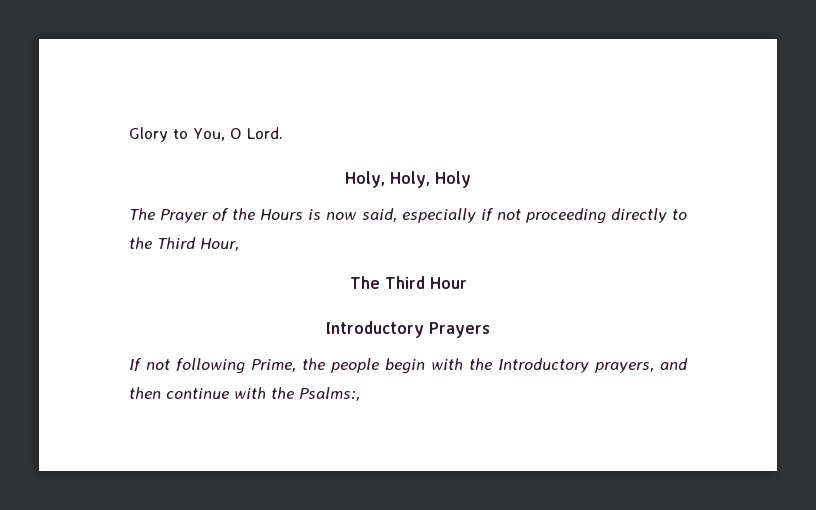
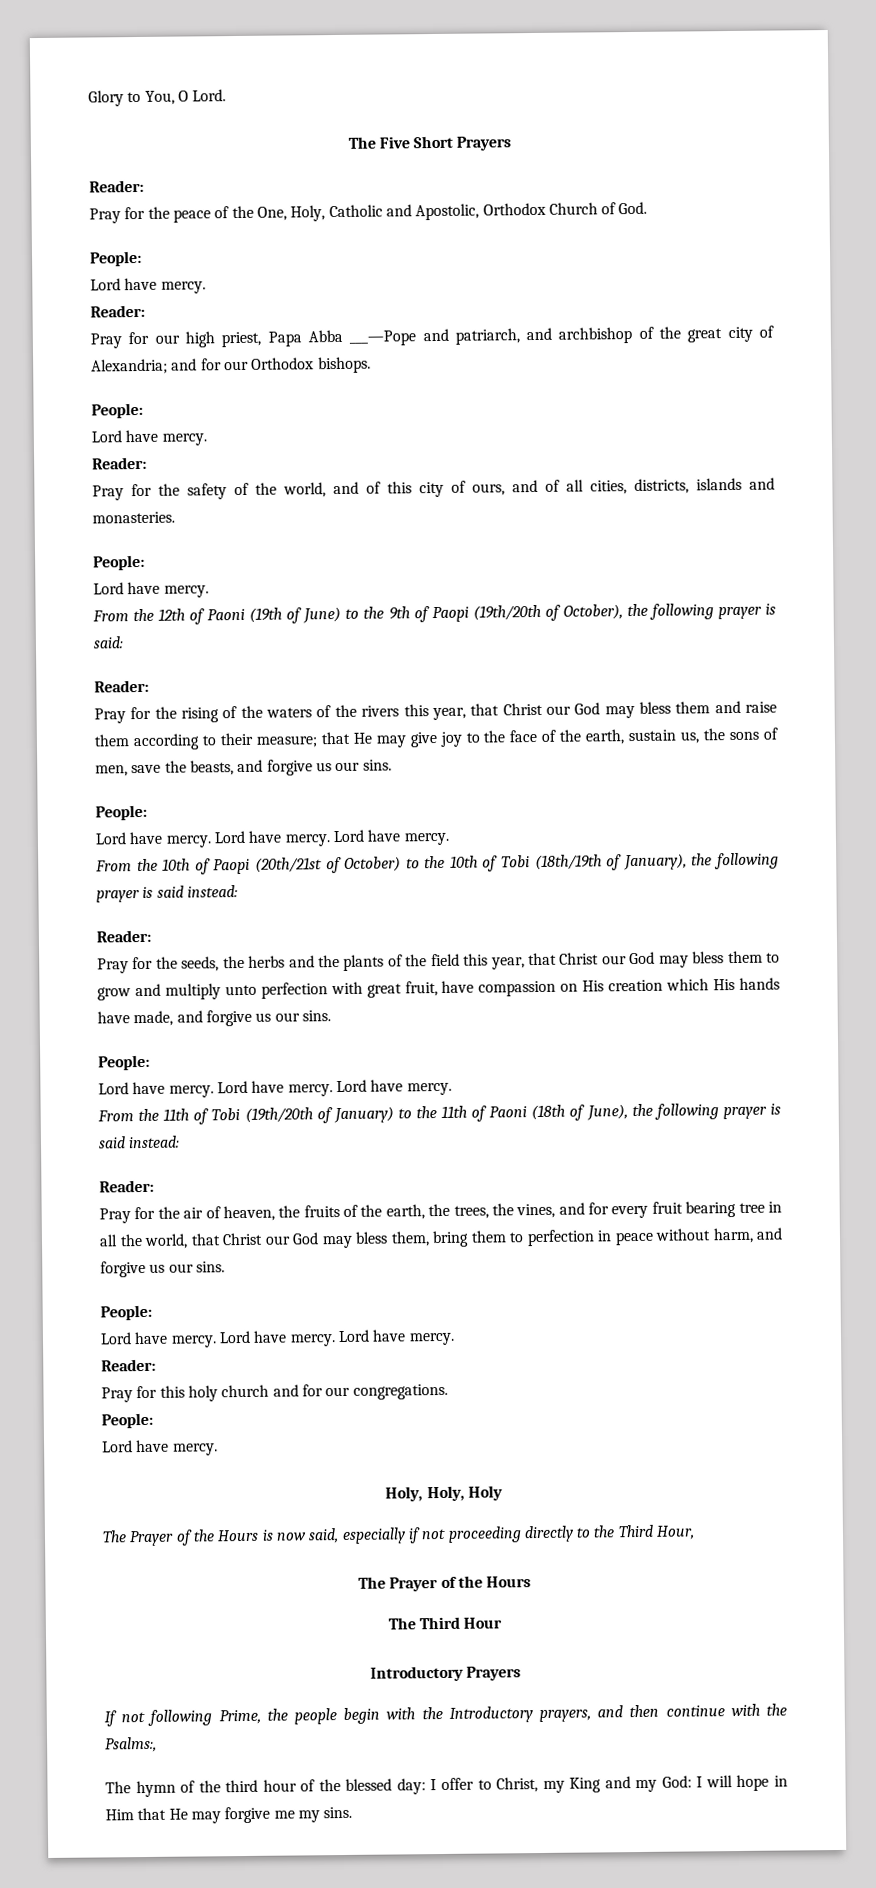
(283, 133) none -> [347,135,512,151] [89,179,144,193] [89,201,648,224] [89,250,142,267] [90,277,206,294] [90,304,145,318] [90,325,774,349] [91,356,371,375] [91,402,143,419] [91,429,207,446] [92,456,147,470] [92,477,775,501] [92,511,175,524] [93,554,145,571] [93,581,209,598] [92,603,776,625] [93,636,123,649] [94,679,149,693] [94,700,778,724] [94,727,779,751] [95,759,392,777] [95,804,147,821] [95,829,449,848] [95,852,779,875] [96,885,238,903] [96,929,151,943] [97,950,781,974] [97,977,781,1001] [97,1009,331,1027] [98,1054,150,1071] [98,1079,452,1098] [97,1103,781,1125] [98,1135,181,1149] [99,1179,154,1193] [99,1200,783,1224] [99,1227,783,1249] [100,1260,225,1278] [100,1304,152,1321] [100,1329,455,1348] [101,1358,156,1372] [101,1383,448,1403] [101,1412,153,1429] [102,1439,218,1456] // The Five Short Prayers // Reader: // Pray for the peace of the One, Holy, Catholic and Apostolic, Orthodox Church of God. // People: // Lord have mercy. // Reader: // Pray for our high priest, Papa Abba ___—Pope and patriarch, and archbishop of the great city of Alexandria; and for our Orthodox bishops. // People: // Lord have mercy. // Reader: // Pray for the safety of the world, and of this city of ours, and of all cities, districts, islands and monasteries. // People: // Lord have mercy. // From the 12th of Paoni (19th of June) to the 9th of Paopi (19th/20th of October), the following prayer is said: // Reader: // Pray for the rising of the waters of the rivers this year, that Christ our God may bless them and raise them according to their measure; that He may give joy to the face of the earth, sustain us, the sons of men, save the beasts, and forgive us our sins. // People: // Lord have mercy. Lord have mercy. Lord have mercy. // From the 10th of Paopi (20th/21st of October) to the 10th of Tobi (18th/19th of January), the following prayer is said instead: // Reader: // Pray for the seeds, the herbs and the plants of the field this year, that Christ our God may bless them to grow and multiply unto perfection with great fruit, have compassion on His creation which His hands have made, and forgive us our sins. // People: // Lord have mercy. Lord have mercy. Lord have mercy. // From the 11th of Tobi (19th/20th of January) to the 11th of Paoni (18th of June), the following prayer is said instead: // Reader: // Pray for the air of heaven, the fruits of the earth, the trees, the vines, and for every fruit bearing tree in all the world, that Christ our God may bless them, bring them to perfection in peace without harm, and forgive us our sins. // People: // Lord have mercy. Lord have mercy. Lord have mercy. // Reader: // Pray for this holy church and for our congregations. // People: // Lord have mercy.
(239, 244) none -> [357,1575,532,1592] // The Prayer of the Hours
(360, 394) none -> [105,1774,788,1798] [105,1806,353,1824] // The hymn of the third hour of the blessed day: I offer to Christ, my King and my God: I will hope in Him that He may forgive me my sins.

